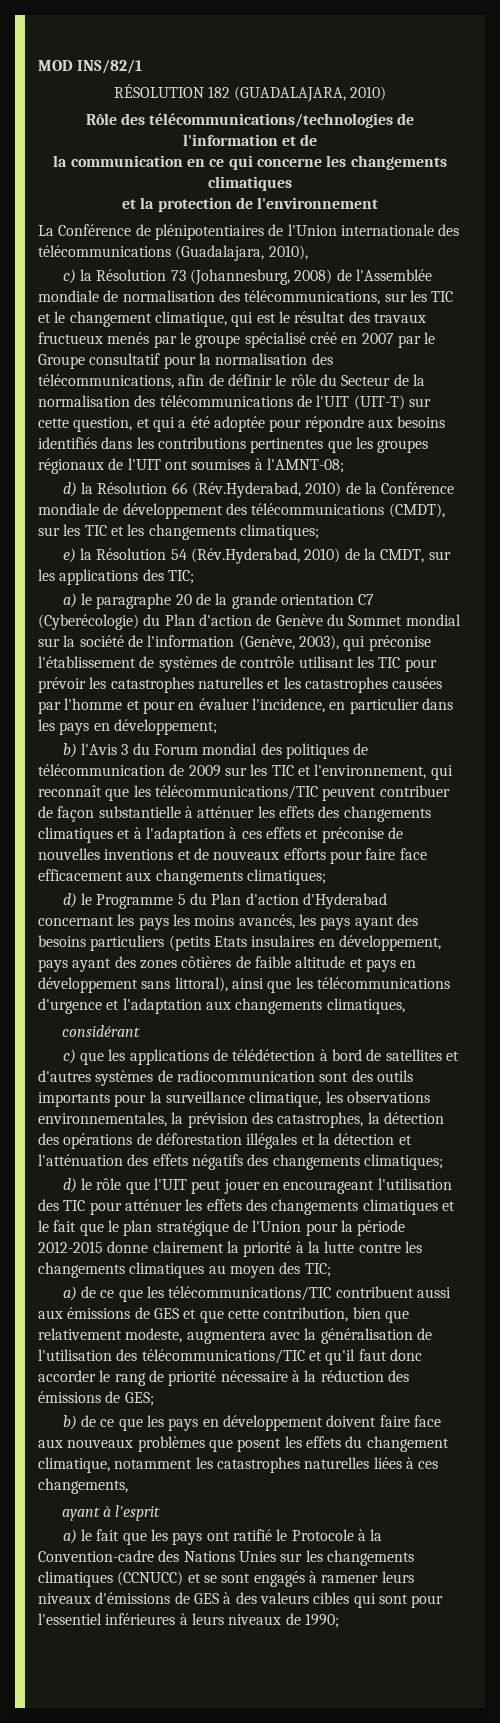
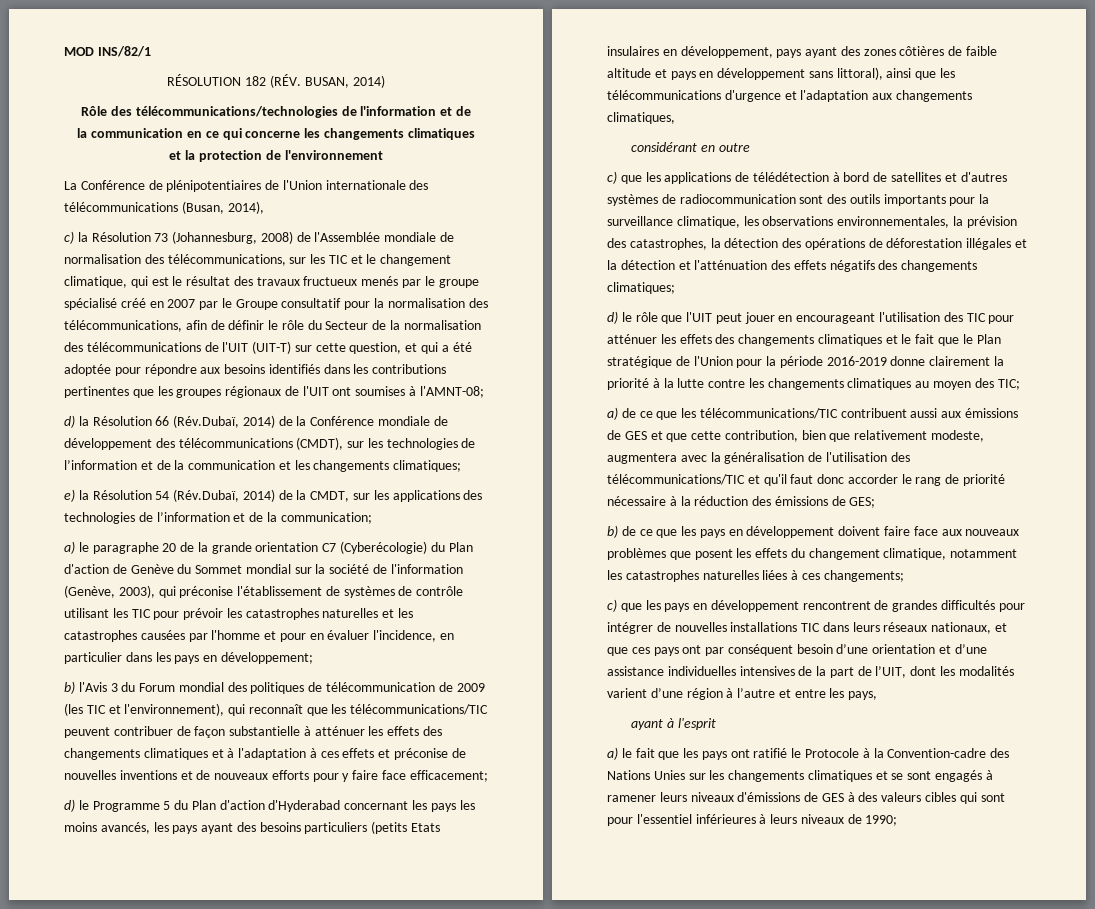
[234,86,387,102] (GUADALAJARA, 2010) -> [270,74,385,88] (RÉV. BUSAN, 2014)
[175,245,308,261] (Guadalajara, 2010), -> [181,201,264,214] (Busan, 2014),
[192,482,342,498] (Rév.Hyderabad, 2010) -> [173,415,275,428] (Rév.Dubaï, 2014)
[84,525,107,536] TIC -> [386,438,476,450] [64,460,276,470] technologies de l’information et de la communication
[191,548,341,564] (Rév.Hyderabad, 2010) -> [173,489,275,502] (Rév.Dubaï, 2014)
[167,570,194,584] TIC; -> [64,512,372,524] technologies de l’information et de la communication;
[224,764,427,779] sur les TIC et l'environnement, -> [64,703,225,716] (les TIC et l'environnement),
[365,848,427,860] [38,869,326,885] faire face efficacement aux changements climatiques; -> [342,770,488,782] y faire face efficacement;
(140, 1031) none -> [700,143,750,152] en outre
[123,1220,153,1236] plan -> [976,334,1001,344] Plan
[38,1241,103,1253] 2012-2015 -> [826,356,887,366] 2016-2019
[38,1478,128,1494] changements, -> [823,570,904,582] [607,599,1025,612] [607,622,1008,634] [607,644,987,656] [607,666,1014,678] [607,688,878,700] changements; // c) que les pays en développement rencontrent de grandes difficultés pour intégrer de nouvelles installations TIC dans leurs réseaux nationaux, et que ces pays ont par conséquent besoin d’une orientation et d’une assistance individuelles intensives de la part de l’UIT, dont les modalités varient d’une région à l’autre et entre les pays,
[117,1571,184,1586] (CCNUCC) -> (872, 776) none

